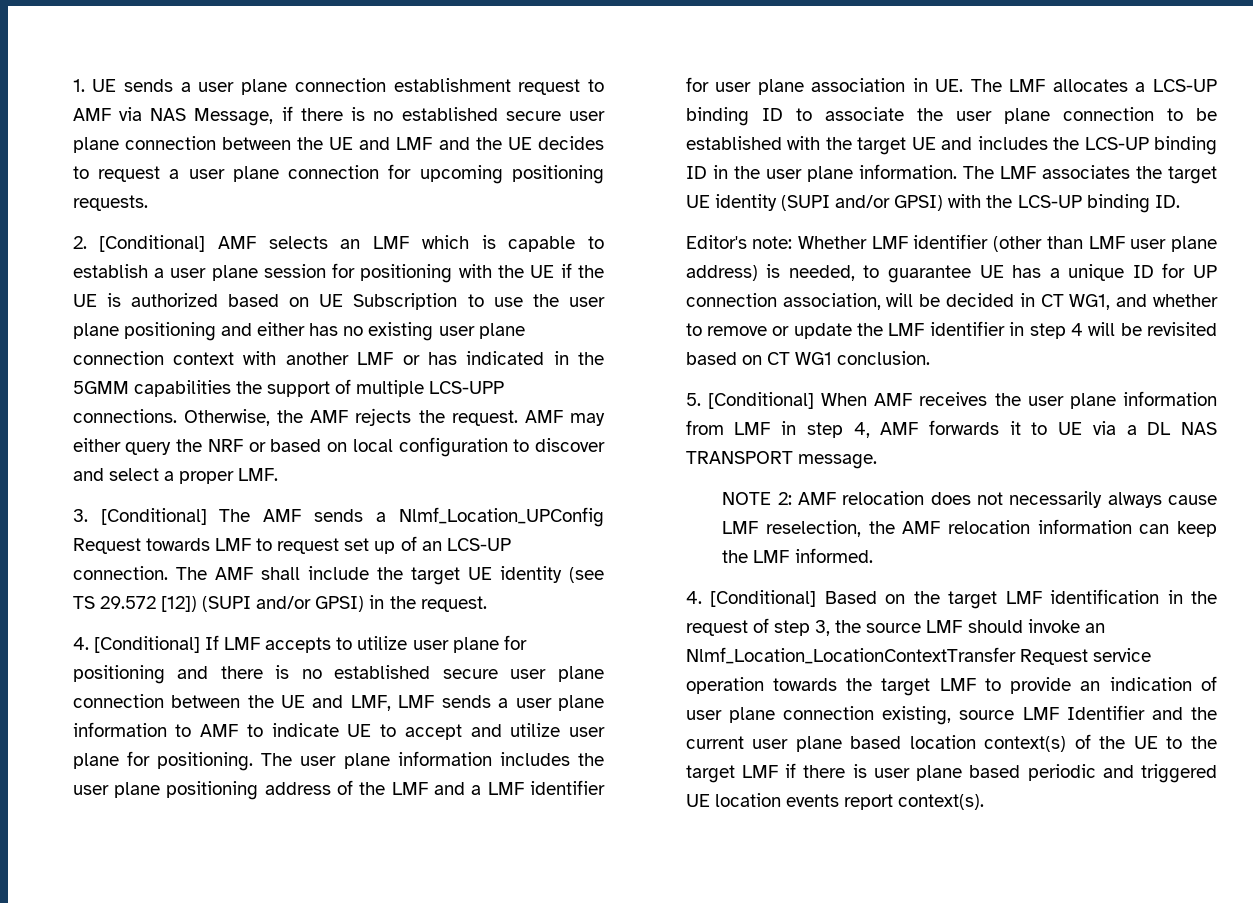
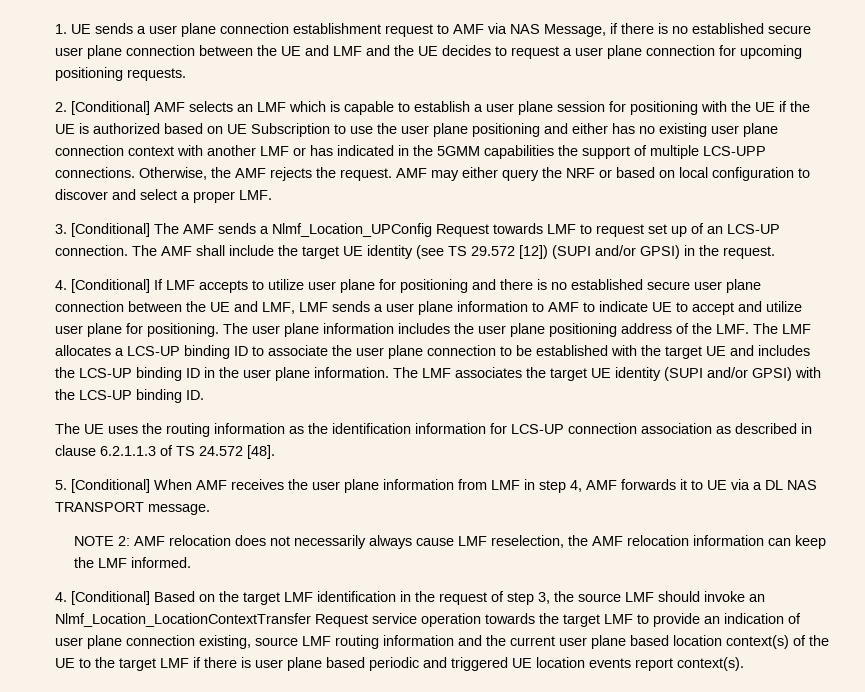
[391,780,606,795] [685,77,964,95] LMF and a LMF identifier for user plane association in UE. -> [715,324,749,334] LMF.
[685,234,1218,252] [685,263,1217,283] [685,293,1218,310] [685,321,1217,339] [685,351,931,365] Editor's note: Whether LMF identifier (other than LMF user plane address) is needed, to guarantee UE has a unique ID for UP connection association, will be decided in CT WG1, and whether to remove or update the LMF identifier in step 4 will be revisited based on CT WG1 conclusion. -> [54,423,812,437] [54,445,275,459] The UE uses the routing information as the identification information for LCS-UP connection association as described in clause 6.2.1.1.3 of TS 24.572 [48].
[1066,705,1145,720] Identifier -> [334,635,454,649] routing information

